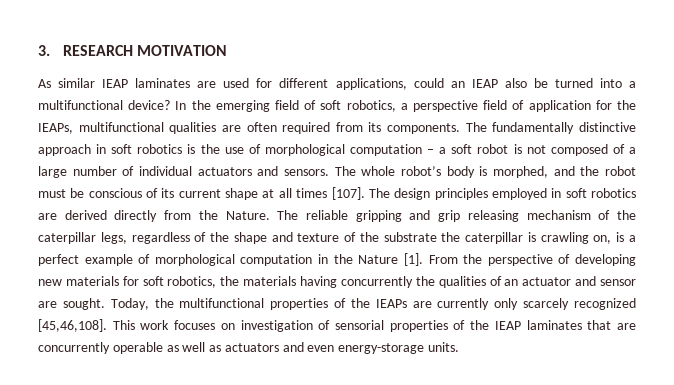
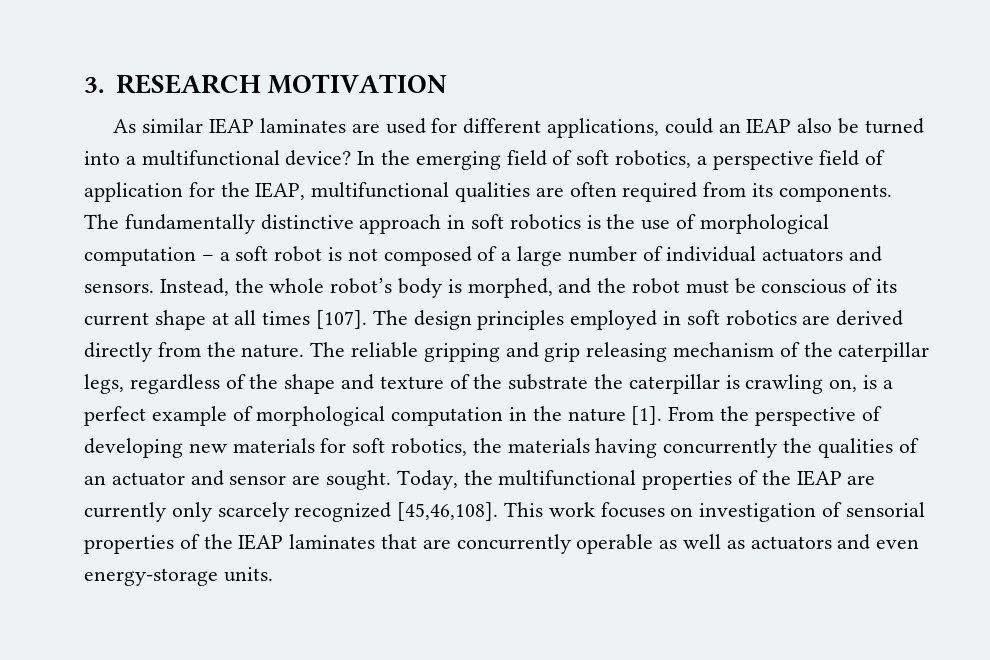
[38,123,73,134] IEAPs, -> [255,182,306,200] IEAP,
[334,166,356,176] The -> [159,278,264,296] Instead, the
[225,211,270,220] Nature. -> [241,344,305,358] nature.
[358,255,399,264] Nature -> [567,408,626,422] nature
[375,299,407,308] IEAPs -> [796,470,842,486] IEAP

